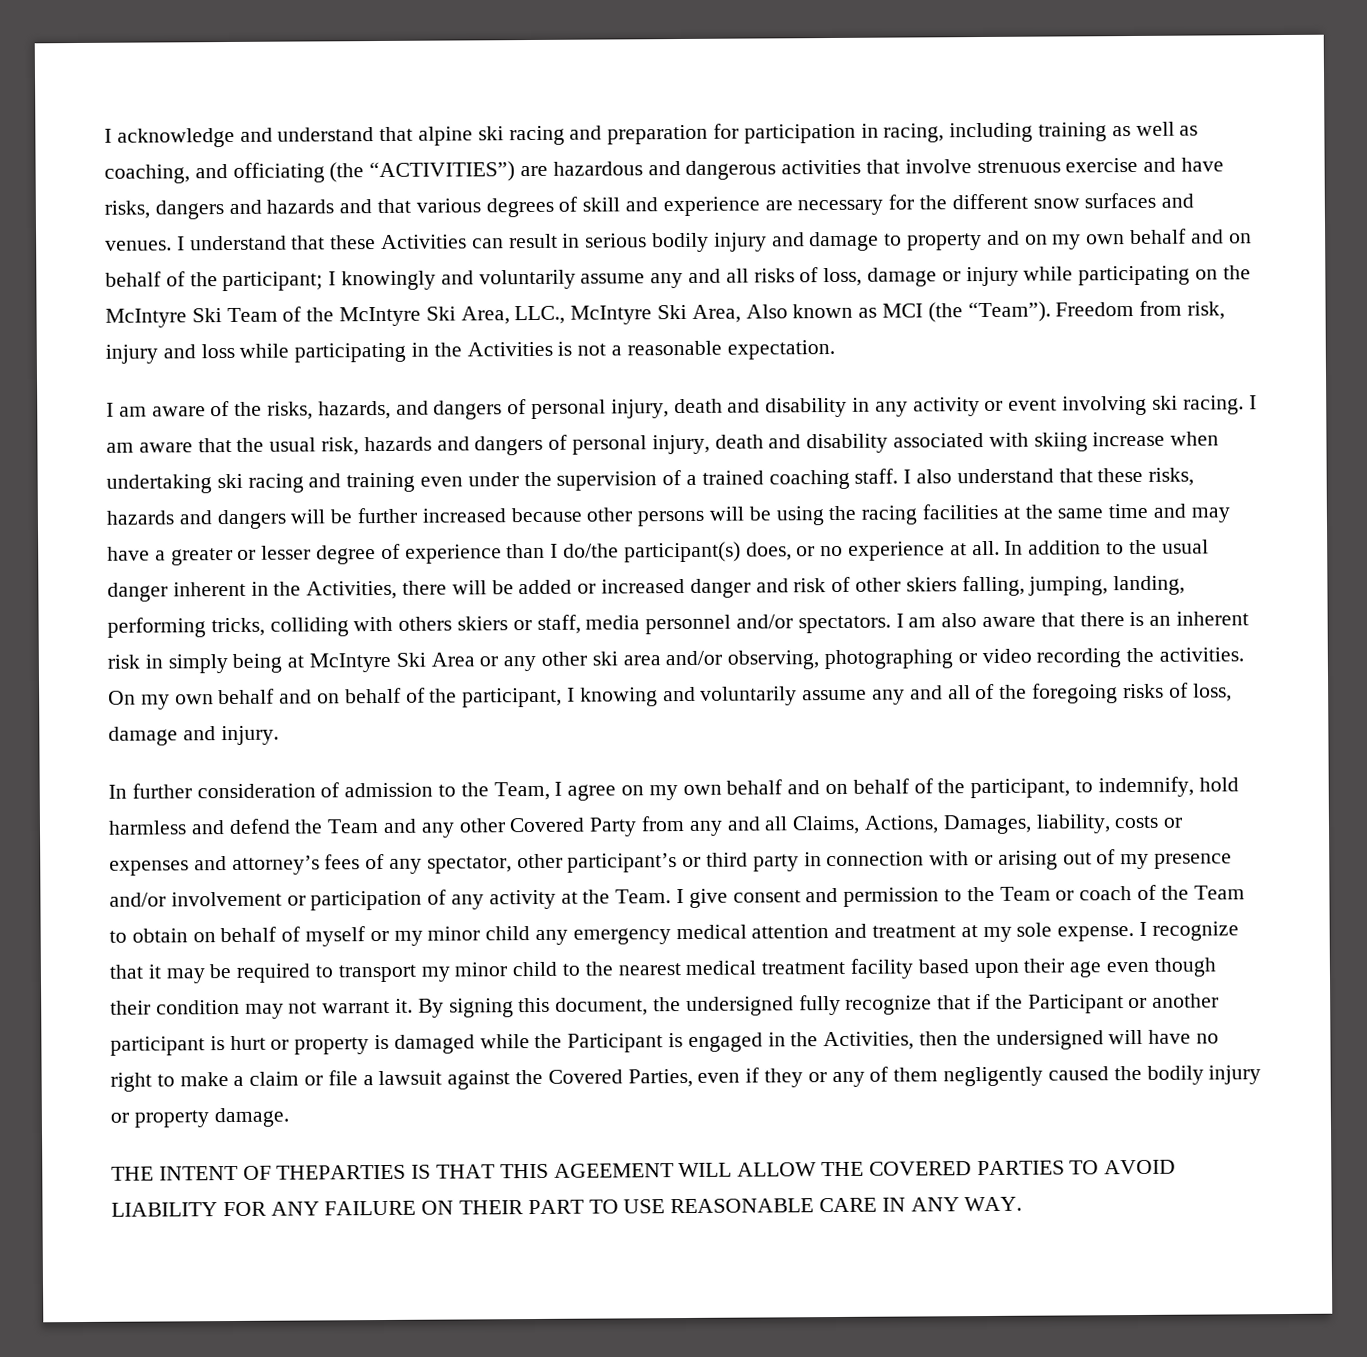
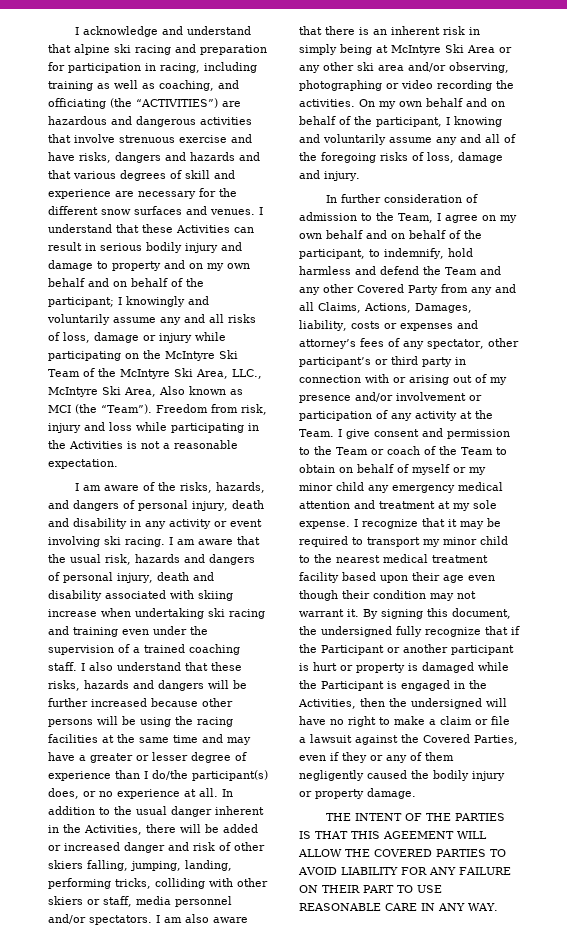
[398,616,453,631] others -> [237,878,268,887] other
[276,1164,407,1180] THEPARTIES -> [426,813,506,821] THE PARTIES

